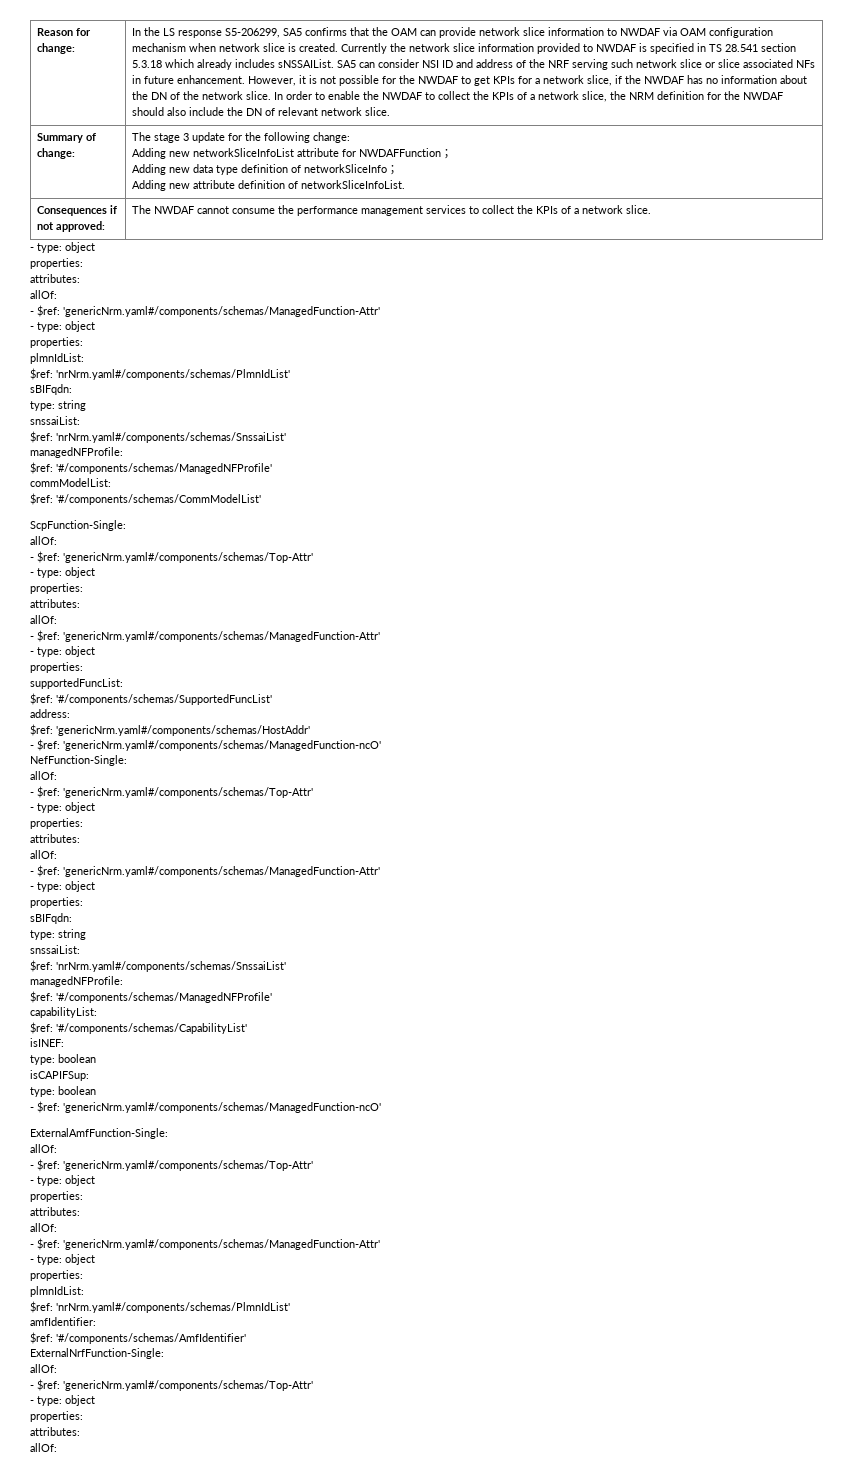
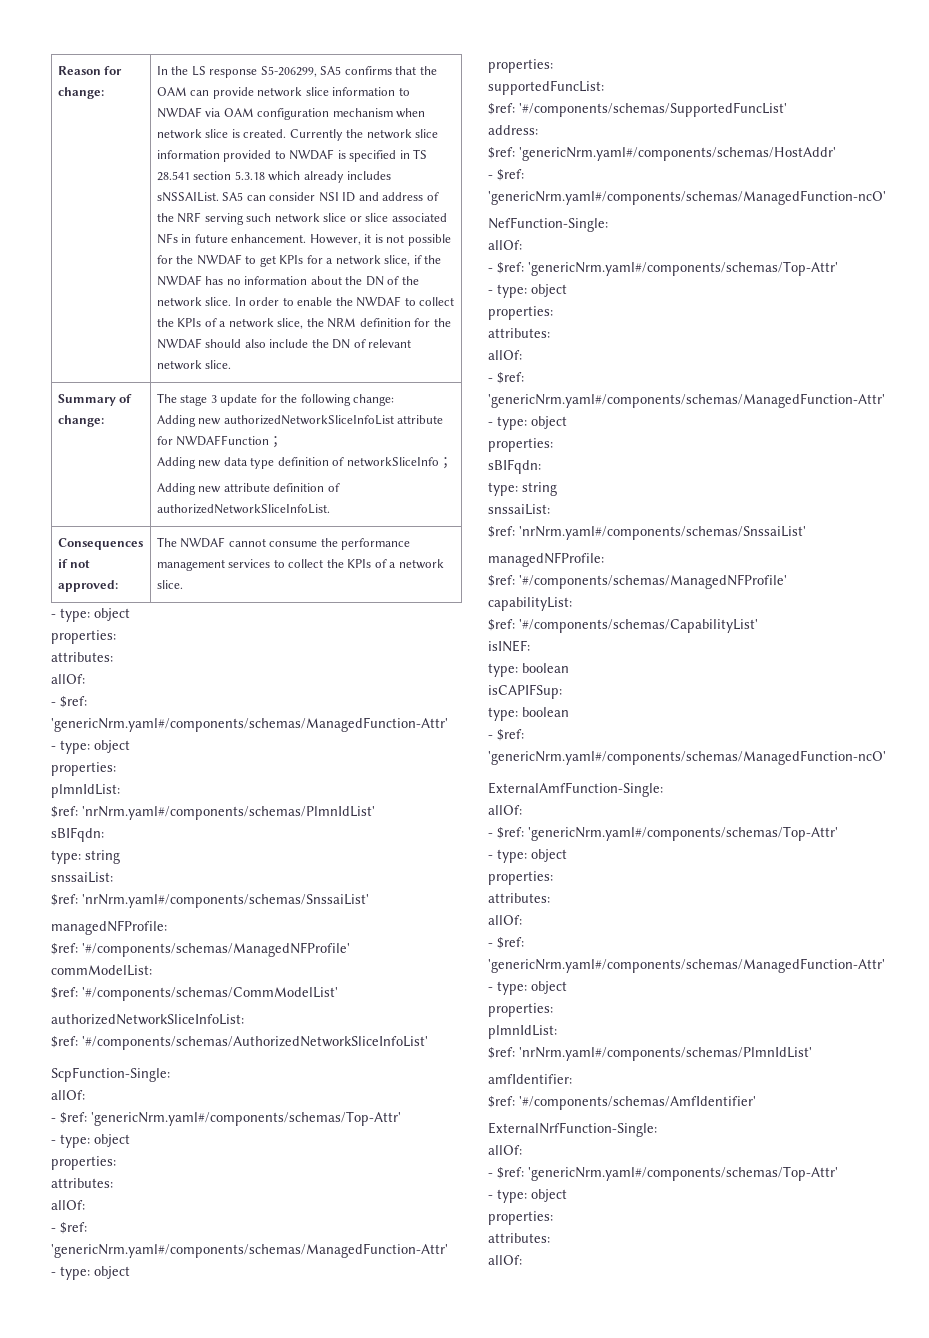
[193,148,295,157] networkSliceInfoList -> [223,415,394,425] authorizedNetworkSliceInfoList
[301,180,406,189] networkSliceInfoList. -> [156,504,330,514] authorizedNetworkSliceInfoList.
(261, 499) none -> [51,1014,244,1025] [51,1036,428,1050] // authorizedNetworkSliceInfoList: // $ref: '#/components/schemas/AuthorizedNetworkSliceInfoList'

